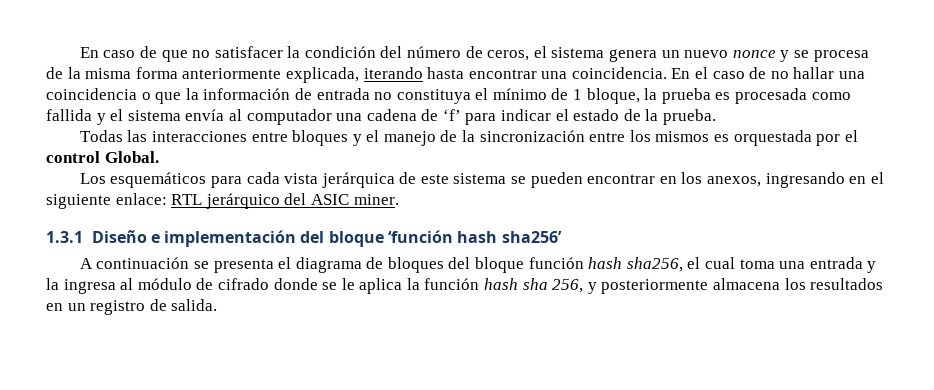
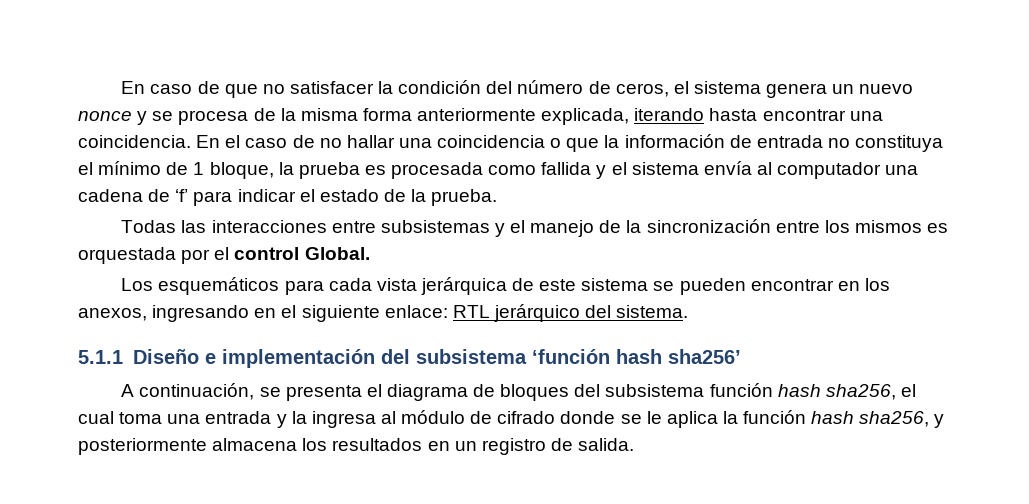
[292,130,349,146] bloques -> [380,220,490,233] subsistemas
[310,194,399,205] [46,231,83,243] ASIC miner. // 1.3.1 -> [616,305,689,318] [78,350,123,364] sistema. // 5.1.1
[328,231,384,247] bloque -> [415,349,527,364] subsistema
[96,257,190,269] continuación -> [139,383,255,400] continuación,
[475,257,525,273] bloque -> [605,384,705,397] subsistema
[522,278,584,293] sha 256, -> [859,411,930,427] sha256,

